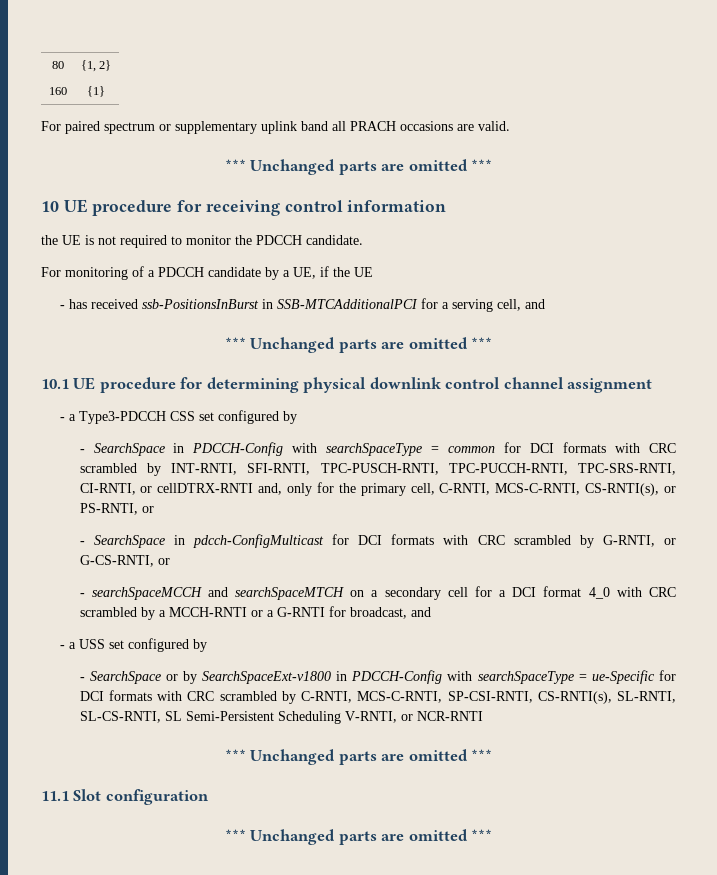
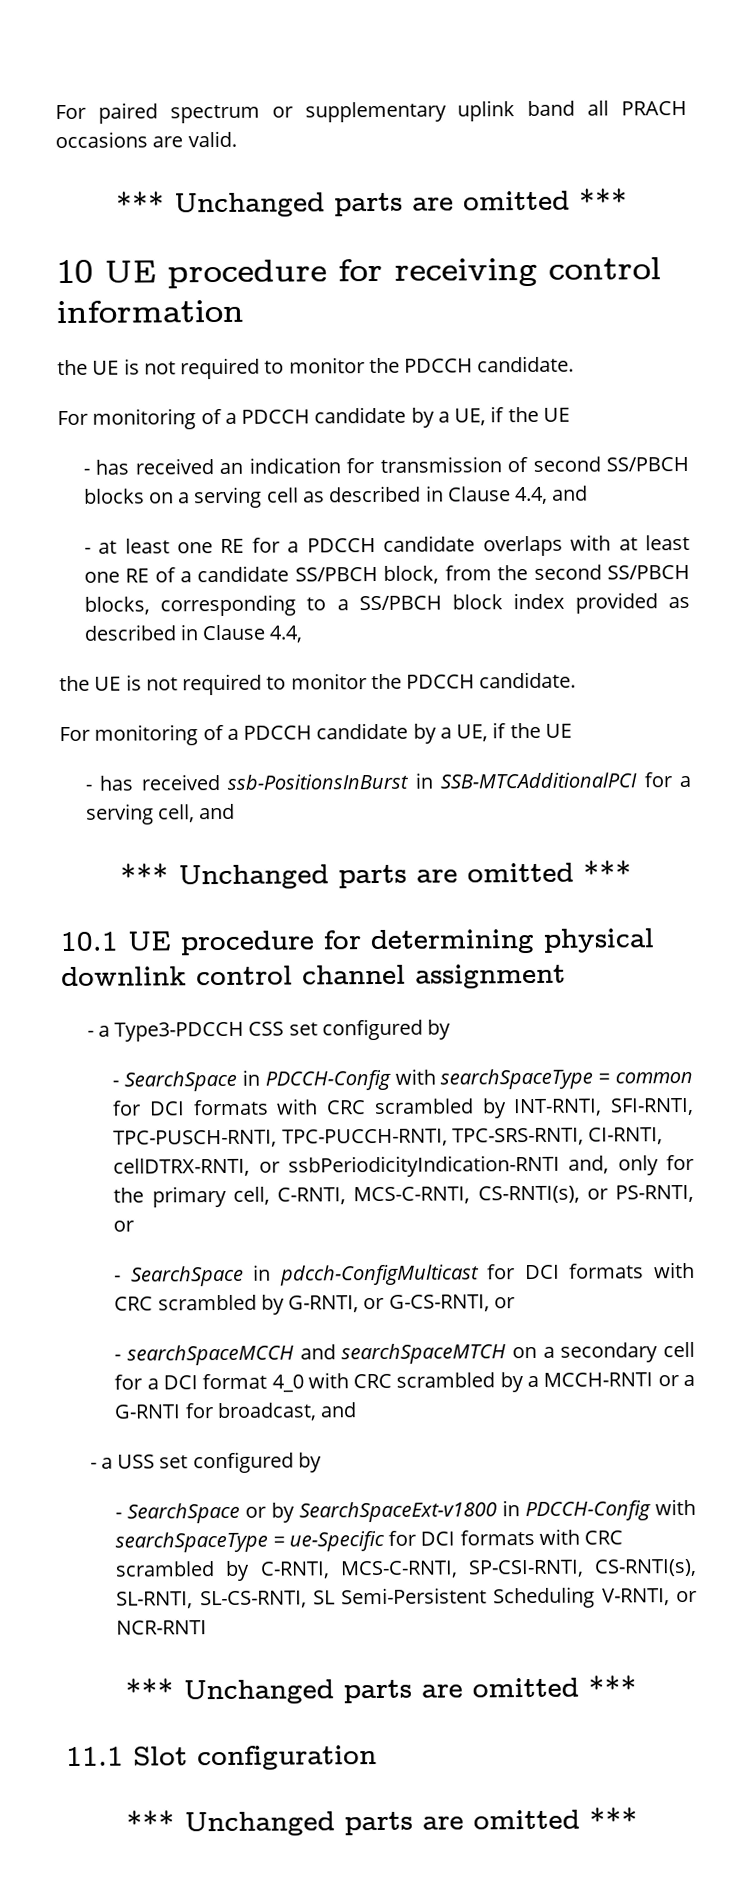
[51,61,64,69] [80,60,112,72] [48,87,67,95] [87,86,105,97] 80 | {1, 2} // 160 | {1} // -> (55, 112) none
(373, 272) none -> [82,456,689,475] [83,485,589,509] [83,534,690,557] [83,564,690,584] [83,592,690,617] [83,624,304,643] [59,671,577,696] [59,722,572,746] // - has received an indication for transmission of second SS/PBCH blocks on a serving cell as described in Clause 4.4, and // - at least one RE for a PDCCH candidate overlaps with at least one RE of a candidate SS/PBCH block, from the second SS/PBCH blocks, corresponding to a SS/PBCH block index provided as described in Clause 4.4, // the UE is not required to monitor the PDCCH candidate. // For monitoring of a PDCCH candidate by a UE, if the UE
[140,483,254,493] or cellDTRX-RNTI -> [113,1154,560,1178] cellDTRX-RNTI, or ssbPeriodicityIndication-RNTI

